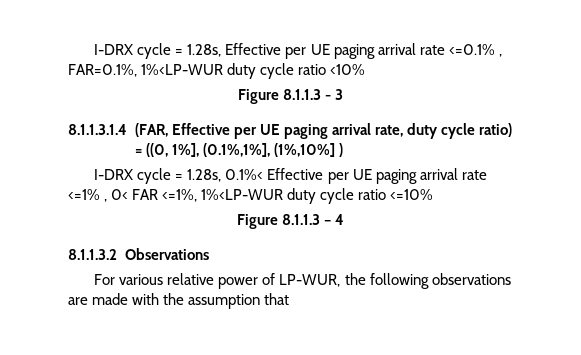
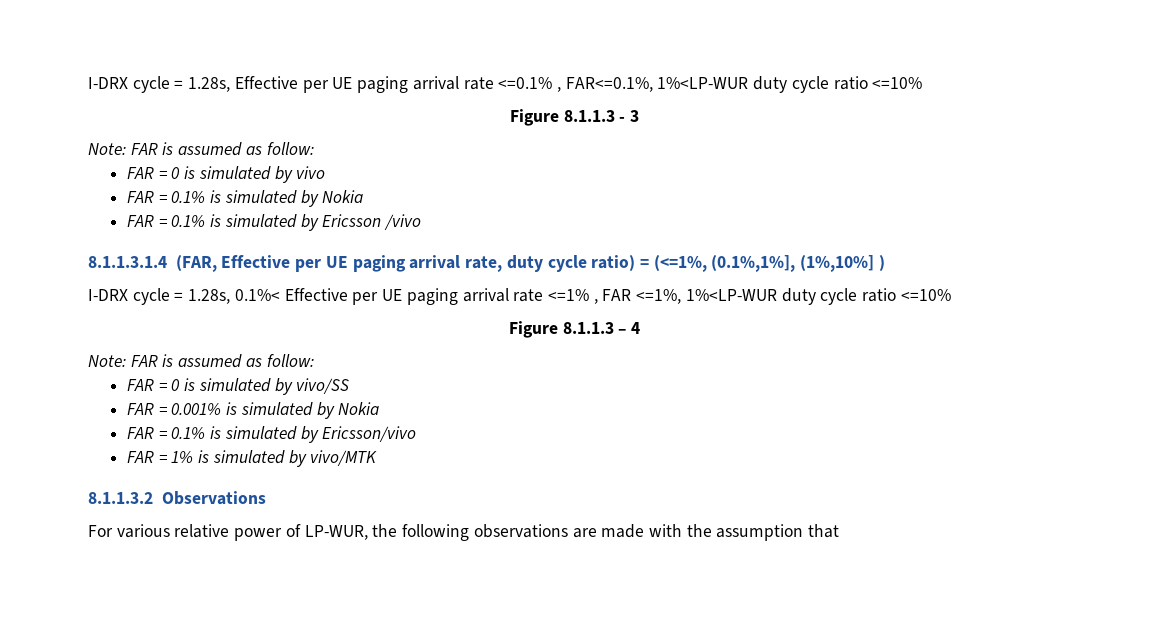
[68,63,366,79] FAR=0.1%, 1%<LP-WUR duty cycle ratio <10% -> [565,76,923,93] FAR<=0.1%, 1%<LP-WUR duty cycle ratio <=10%
(344, 94) none -> [88,142,314,156] [126,166,326,183] [126,190,364,207] [126,214,421,231] // Note: FAR is assumed as follow: // FAR = 0 is simulated by vivo // FAR = 0.1% is simulated by Nokia // FAR = 0.1% is simulated by Ericsson /vivo
[145,143,199,157] ((0, 1%], -> [653,255,707,272] (<=1%,
[111,189,129,200] 0< -> (598, 301) none
(345, 219) none -> [88,354,314,368] [126,378,350,395] [126,402,380,419] [126,426,417,443] [126,450,378,467] // Note: FAR is assumed as follow: // FAR = 0 is simulated by vivo/SS // FAR = 0.001% is simulated by Nokia // FAR = 0.1% is simulated by Ericsson/vivo // FAR = 1% is simulated by vivo/MTK

